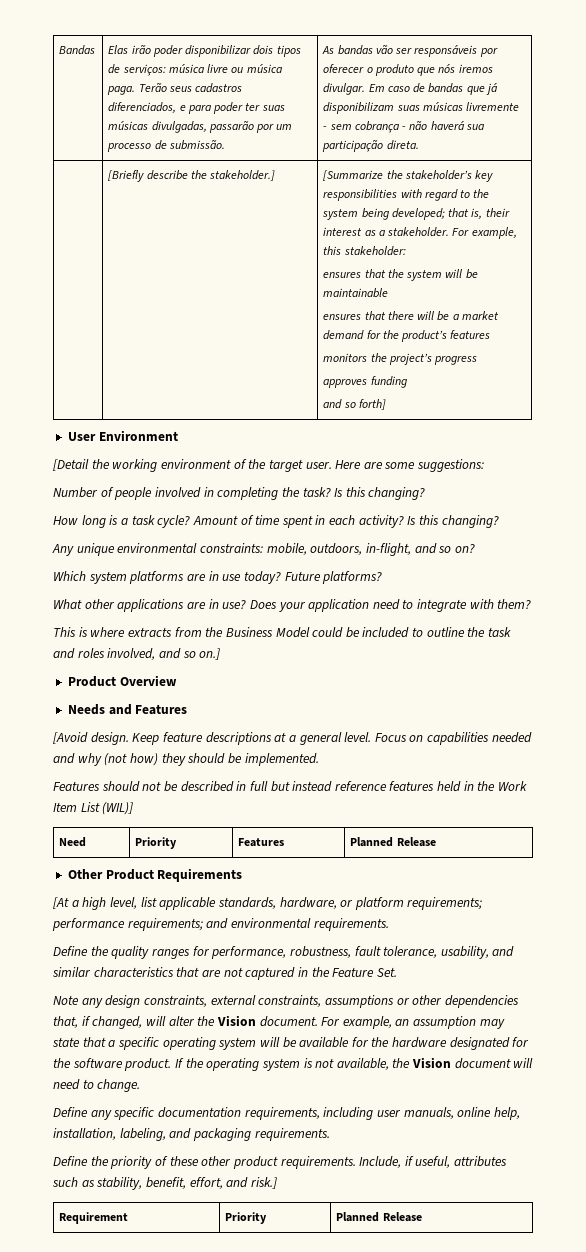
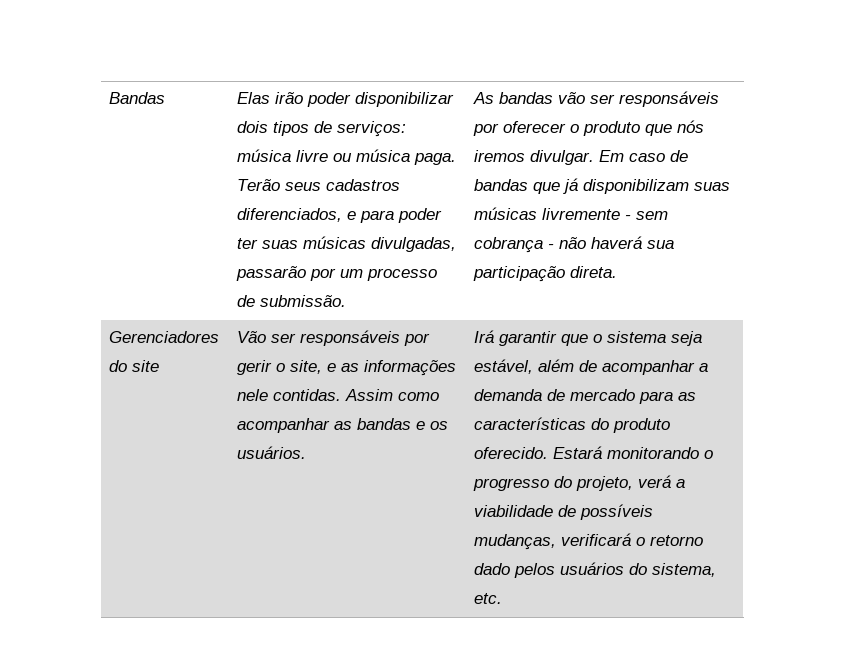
[108,170,276,182] [323,170,494,182] [323,189,490,201] [322,208,510,220] [323,227,517,239] [323,246,406,256] [323,269,478,281] [323,288,389,298] [323,311,499,321] [323,330,491,342] [323,353,478,365] [323,376,407,388] [323,399,386,410] [67,430,178,441] [53,459,485,472] [53,487,426,500] [53,515,499,528] [52,543,475,556] [53,571,383,584] [53,599,532,612] [53,627,512,638] [53,648,221,660] [67,675,177,687] [67,704,188,715] [53,732,532,745] [53,753,319,766] [53,781,528,792] [53,802,134,815] [59,837,87,847] [135,837,178,849] [238,838,285,847] [350,837,436,847] [67,868,243,882] [53,897,483,910] [52,918,389,931] [53,946,515,959] [52,967,397,980] [53,995,519,1008] [53,1015,505,1029] [52,1037,530,1050] [53,1057,534,1071] [53,1079,141,1092] [53,1107,520,1120] [53,1128,330,1141] [53,1156,508,1169] [52,1177,277,1190] [59,1212,129,1224] [225,1212,268,1224] [336,1212,422,1222] | [Briefly describe the stakeholder.] | [Summarize the stakeholder’s key responsibilities with regard to the system being developed; that is, their interest as a stakeholder. For example, this stakeholder: // ensures that the system will be maintainable // ensures that there will be a market demand for the product’s features // monitors the project’s progress // approves funding // and so forth] // User Environment // [Detail the working environment of the target user. Here are some suggestions: // Number of people involved in completing the task? Is this changing? // How long is a task cycle? Amount of time spent in each activity? Is this changing? // Any unique environmental constraints: mobile, outdoors, in-flight, and so on? // Which system platforms are in use today? Future platforms? // What other applications are in use? Does your application need to integrate with them? // This is where extracts from the Business Model could be included to outline the task and roles involved, and so on.] // Product Overview // Needs and Features // [Avoid design. Keep feature descriptions at a general level. Focus on capabilities needed and why (not how) they should be implemented. // Features should not be described in full but instead reference features held in the Work Item List (WIL)] // Need | Priority | Features | Planned Release // Other Product Requirements // [At a high level, list applicable standards, hardware, or platform requirements; performance requirements; and environmental requirements. // Define the quality ranges for performance, robustness, fault tolerance, usability, and similar characteristics that are not captured in the Feature Set. // Note any design constraints, external constraints, assumptions or other dependencies that, if changed, will alter the Vision document. For example, an assumption may state that a specific operating system will be available for the hardware designated for the software product. If the operating system is not available, the Vision document will need to change. // Define any specific documentation requirements, including user manuals, online help, installation, labeling, and packaging requirements. // Define the priority of these other product requirements. Include, if useful, attributes such as stability, benefit, effort, and risk.] // Requirement | Priority | Planned Release -> [109,331,220,343] [109,360,160,372] [237,330,431,346] [237,360,457,376] [237,389,440,401] [237,418,449,433] [237,446,307,459] [474,330,703,346] [474,359,709,375] [474,389,697,404] [474,417,671,433] [474,446,714,459] [473,475,686,491] [474,504,654,520] [474,533,704,550] [474,562,717,578] [474,593,503,604] Gerenciadores do site | Vão ser responsáveis por gerir o site, e as informações nele contidas. Assim como acompanhar as bandas e os usuários. | Irá garantir que o sistema seja estável, além de acompanhar a demanda de mercado para as características do produto oferecido. Estará monitorando o progresso do projeto, verá a viabilidade de possíveis mudanças, verificará o retorno dado pelos usuários do sistema, etc.

